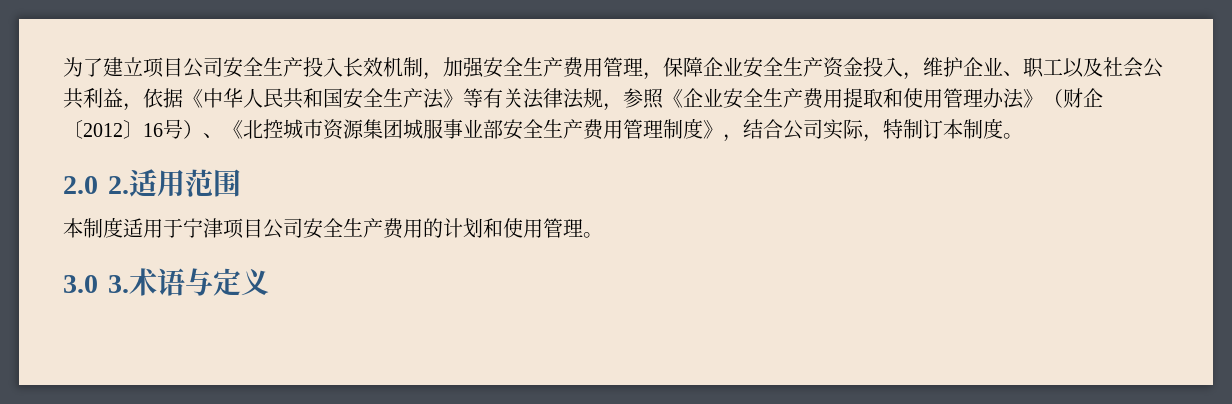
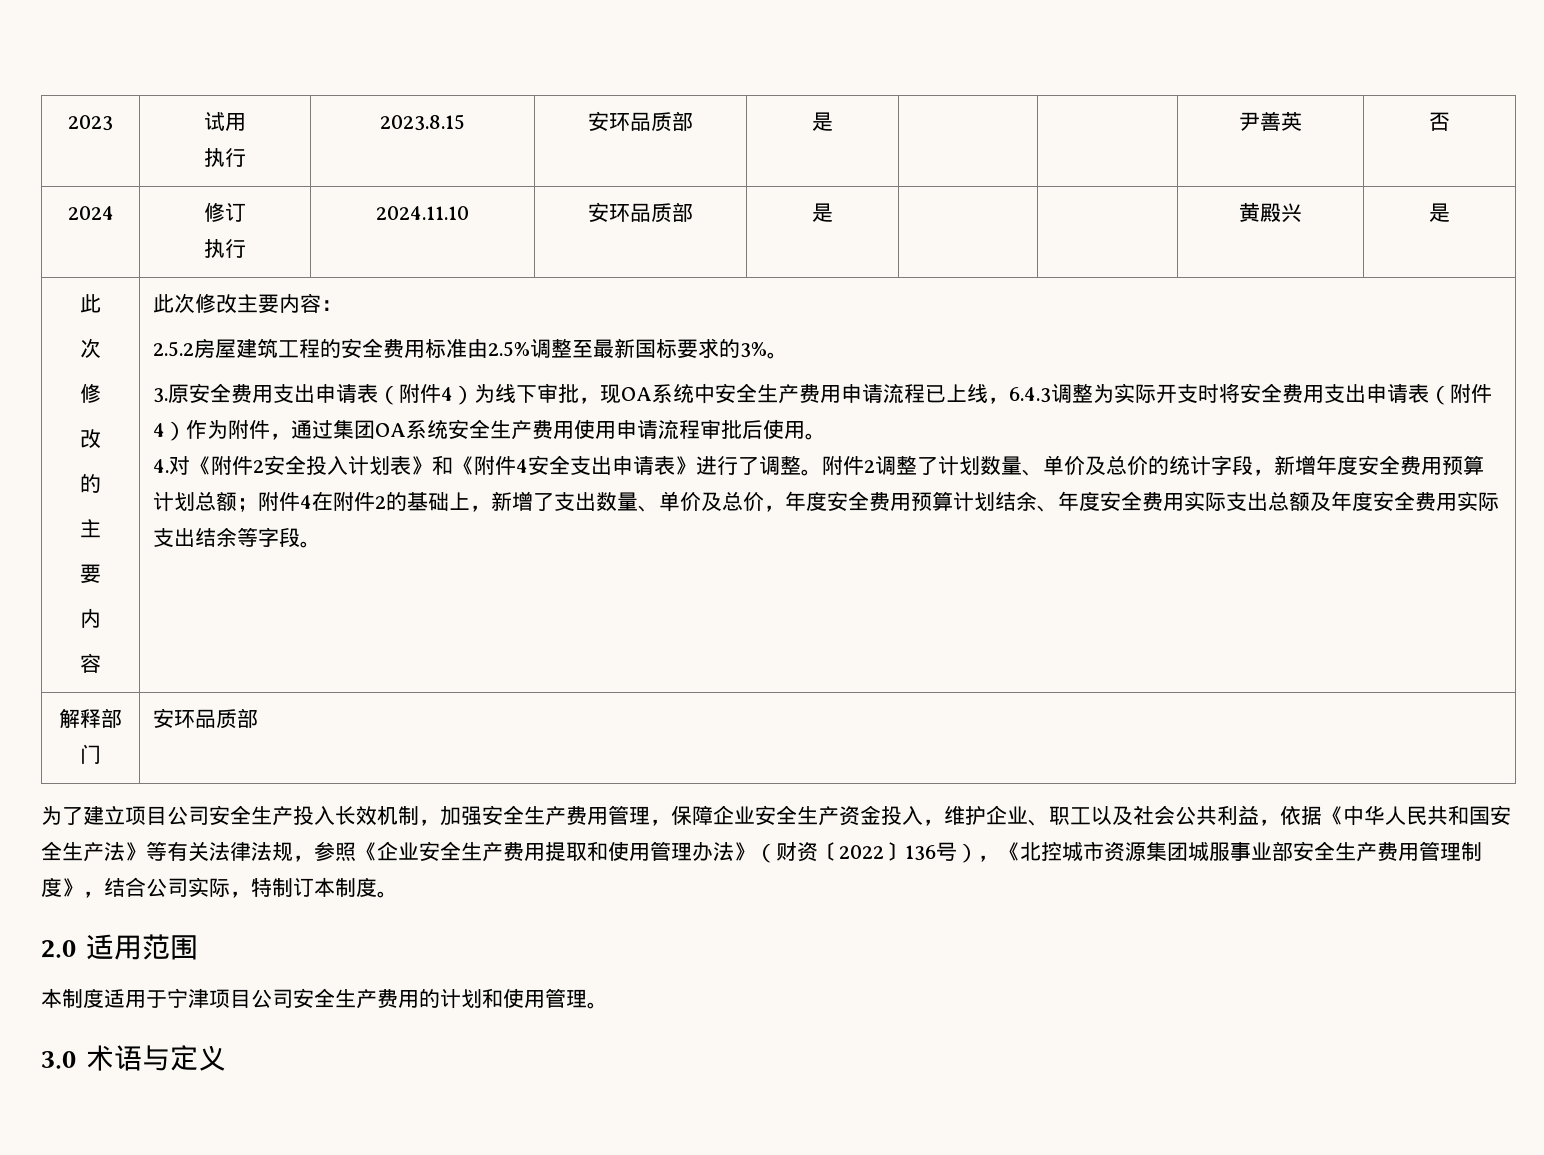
(63, 67) none -> [68,115,113,131] [204,112,246,131] [204,148,246,167] [380,114,465,131] [588,111,693,132] [812,112,833,131] [1239,111,1302,131] [1429,112,1450,131] [67,206,114,220] [204,202,246,222] [204,239,246,258] [376,206,469,220] [588,202,693,223] [812,203,833,222] [1239,202,1302,223] [1429,203,1450,222] [80,294,101,313] [80,338,101,358] [80,383,101,403] [80,429,101,448] [80,474,101,493] [80,519,101,538] [80,564,101,583] [80,608,101,628] [80,653,101,673] [152,293,342,313] [152,338,788,359] [152,383,1492,405] [152,419,826,441] [152,455,1484,476] [152,491,1499,512] [152,527,321,548] [59,708,122,728] [80,744,101,764] [152,708,258,729] 2023 | 试用 // 执行 | 2023.8.15 | 安环品质部 | 是 | | | 尹善英 | 否 // 2024 | 修订 // 执行 | 2024.11.10 | 安环品质部 | 是 | | | 黄殿兴 | 是 // 此 // 次 // 修 // 改 // 的 // 主 // 要 // 内 // 容 | 此次修改主要内容： // 2.5.2房屋建筑工程的安全费用标准由2.5%调整至最新国标要求的3%。 // 3.原安全费用支出申请表（附件4）为线下审批，现OA系统中安全生产费用申请流程已上线，6.4.3调整为实际开支时将安全费用支出申请表（附件4）作为附件，通过集团OA系统安全生产费用使用申请流程审批后使用。 // 4.对《附件2安全投入计划表》和《附件4安全支出申请表》进行了调整。附件2调整了计划数量、单价及总价的统计字段，新增年度安全费用预算计划总额；附件4在附件2的基础上，新增了支出数量、单价及总价，年度安全费用预算计划结余、年度安全费用实际支出总额及年度安全费用实际支出结余等字段。 // 解释部门 | 安环品质部 //
[1083,88,1103,107] [63,119,223,139] 企〔2012〕16号）、 -> [797,842,999,863] 资〔2022〕136号），
[108,176,129,194] 2. -> (76, 949) none
[108,275,129,293] 3. -> (76, 1060) none

